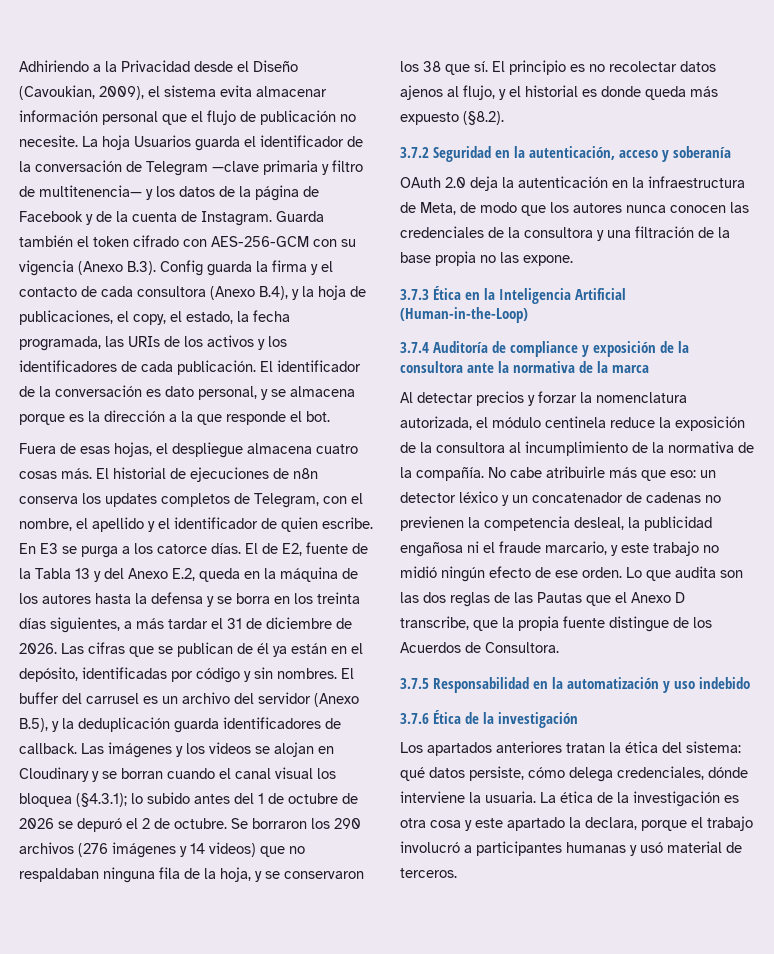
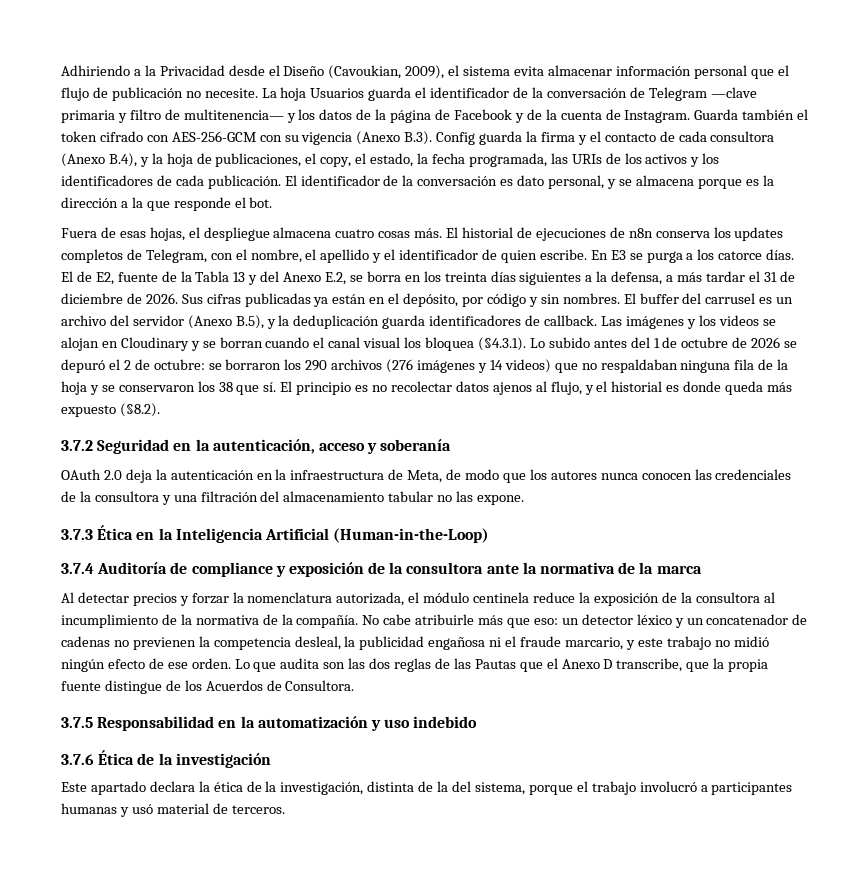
[199,567,358,582] [19,592,214,607] queda en la máquina de los autores hasta la defensa y -> (347, 278) none
[50,617,120,633] siguientes, -> [519,271,663,285] siguientes a la defensa,
[61,642,269,657] Las cifras que se publican de él -> [181,293,311,307] Sus cifras publicadas
[82,667,167,679] identificadas -> (459, 300) none
[76,793,143,807] (§4.3.1); lo -> [477,337,545,351] (§4.3.1). Lo
[174,818,248,829] octubre. Se -> [153,359,222,370] octubre: se
[220,867,251,882] hoja, -> [61,381,87,395] hoja
[698,227,730,238] [400,251,476,266] de la base propia -> [260,491,434,502] del almacenamiento tabular
[400,741,741,756] [400,766,748,782] [400,791,739,807] [400,817,637,831] Los apartados anteriores tratan la ética del sistema: qué datos persiste, cómo delega credenciales, dónde interviene la usuaria. La ética de la investigación es otra cosa y este apartado la declara, -> [61,781,525,795] Este apartado declara la ética de la investigación, distinta de la del sistema,

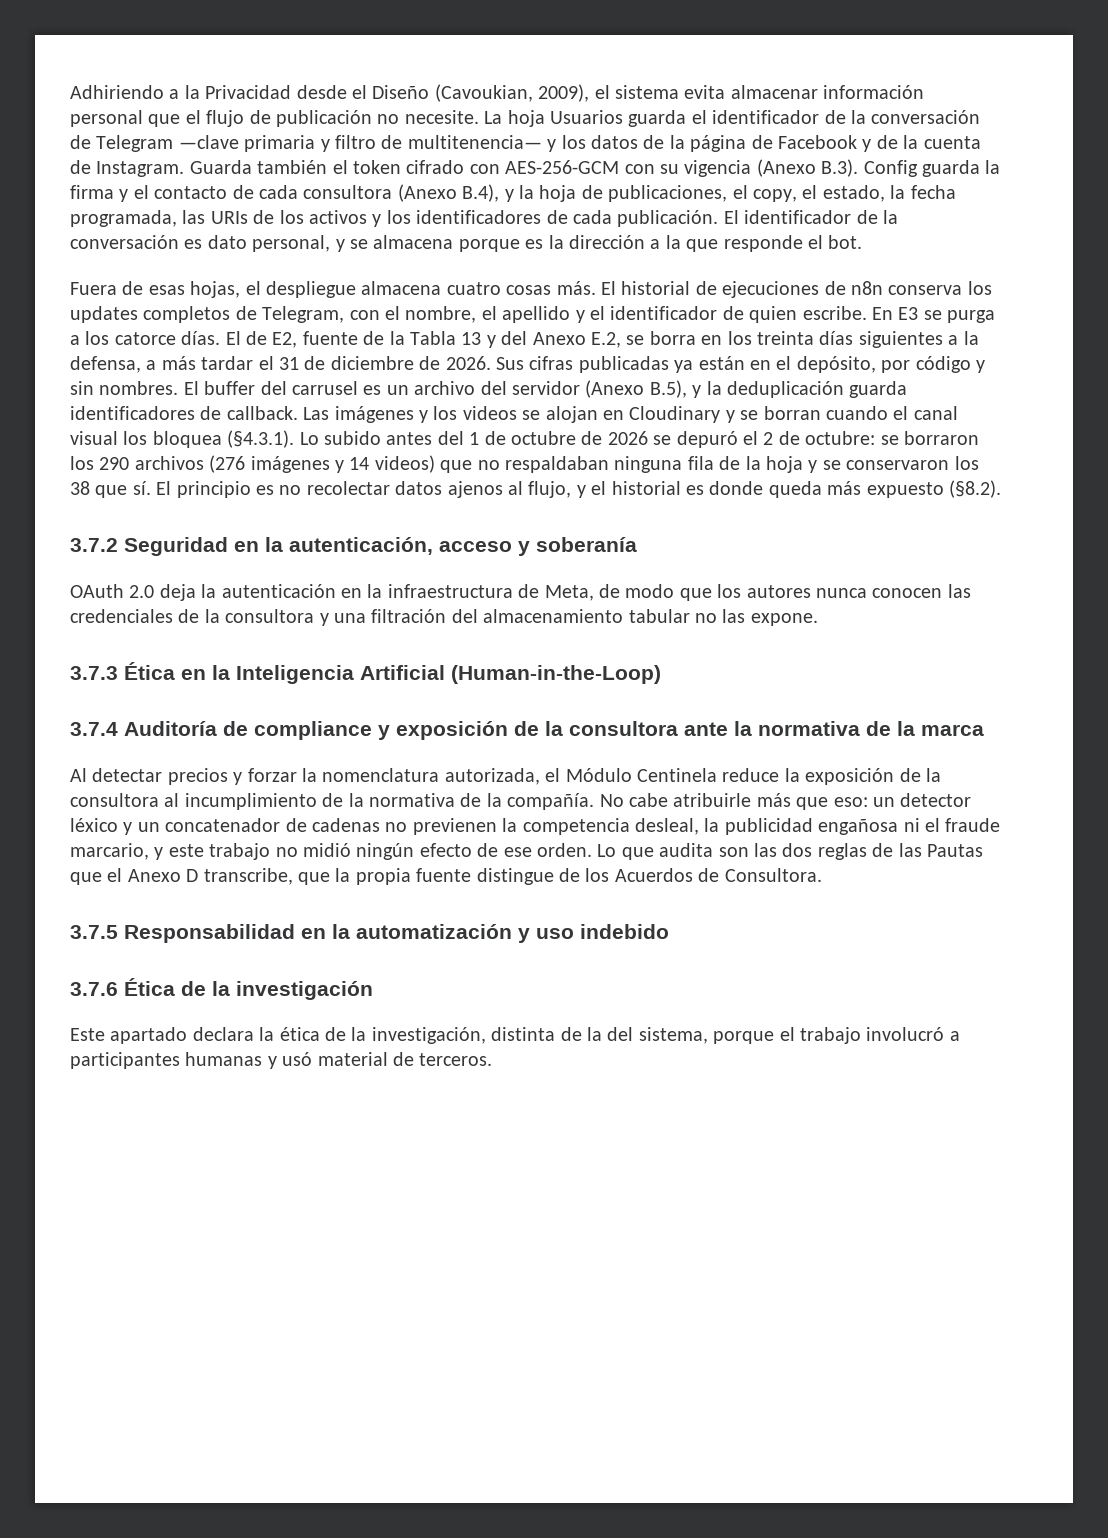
[423,592,530,603] módulo centinela -> [565,768,717,782] Módulo Centinela

